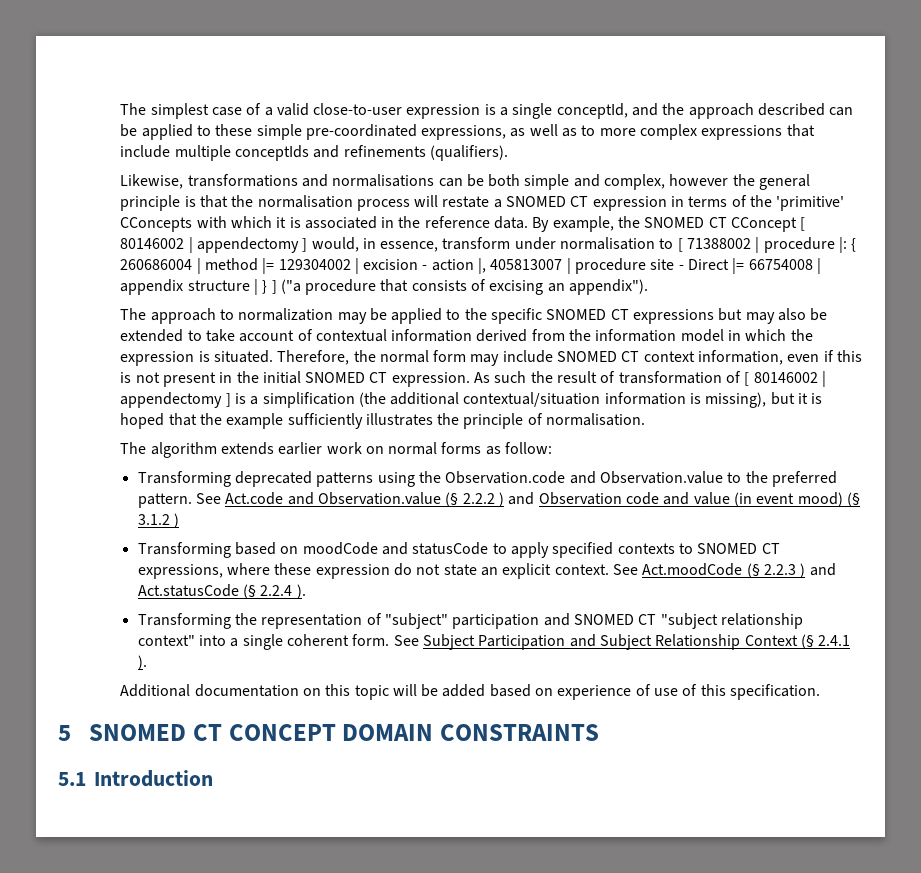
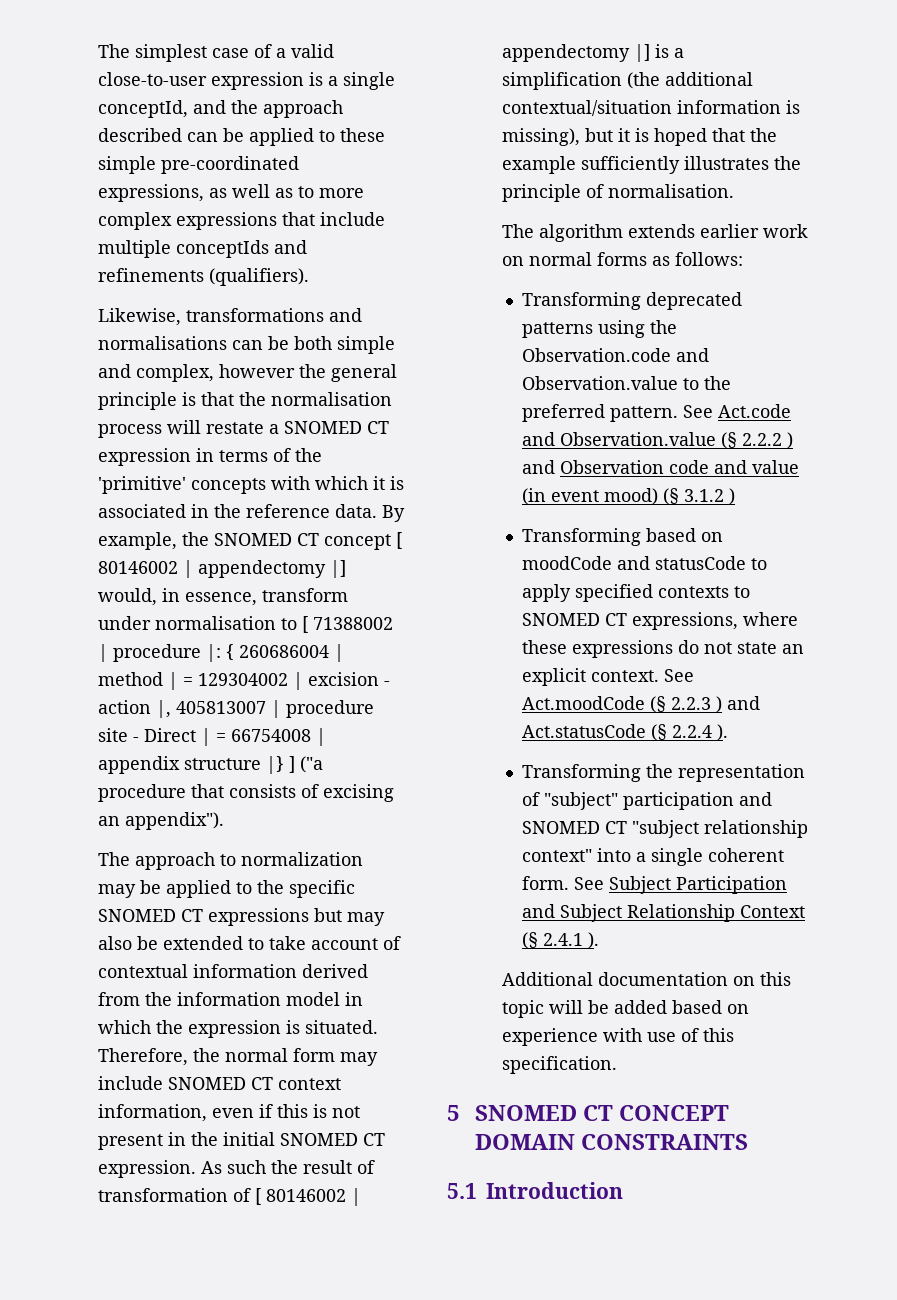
[120,217,193,232] CConcepts -> [191,478,267,494] concepts
[731,217,806,232] [120,237,308,253] CConcept [ 80146002 | appendectomy ] -> [324,532,403,550] [98,560,347,578] concept [ 80146002 | appendectomy |]
[262,258,275,274] |= -> [168,672,194,690] | =
[732,258,745,274] |= -> [201,728,227,746] | =
[253,279,268,295] | } -> [266,756,285,774] |}
[225,393,231,407] ] -> [634,44,651,62] |]
[505,442,553,454] follow: -> [675,252,744,266] follows:
[315,564,390,579] expression -> [572,640,674,658] expressions
[635,684,651,696] of -> [603,1028,643,1042] with

